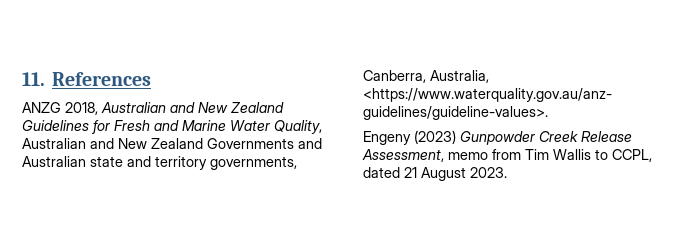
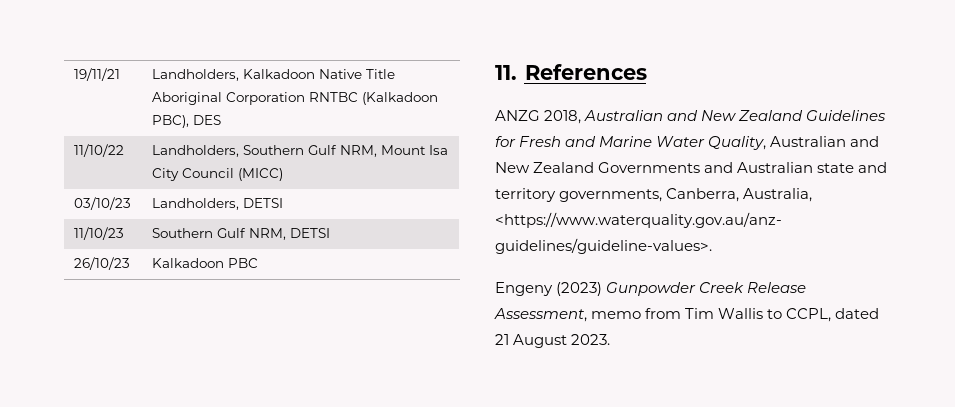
(22, 79) none -> [74,68,121,81] [152,69,396,81] [152,92,439,105] [152,115,222,128] [74,144,125,157] [152,145,449,157] [152,168,284,181] [74,197,132,210] [152,198,284,210] [74,227,125,240] [152,228,331,240] [74,257,131,270] [152,258,259,268] 19/11/21 | Landholders, Kalkadoon Native Title Aboriginal Corporation RNTBC (Kalkadoon PBC), DES // 11/10/22 | Landholders, Southern Gulf NRM, Mount Isa City Council (MICC) // 03/10/23 | Landholders, DETSI // 11/10/23 | Southern Gulf NRM, DETSI // 26/10/23 | Kalkadoon PBC //

